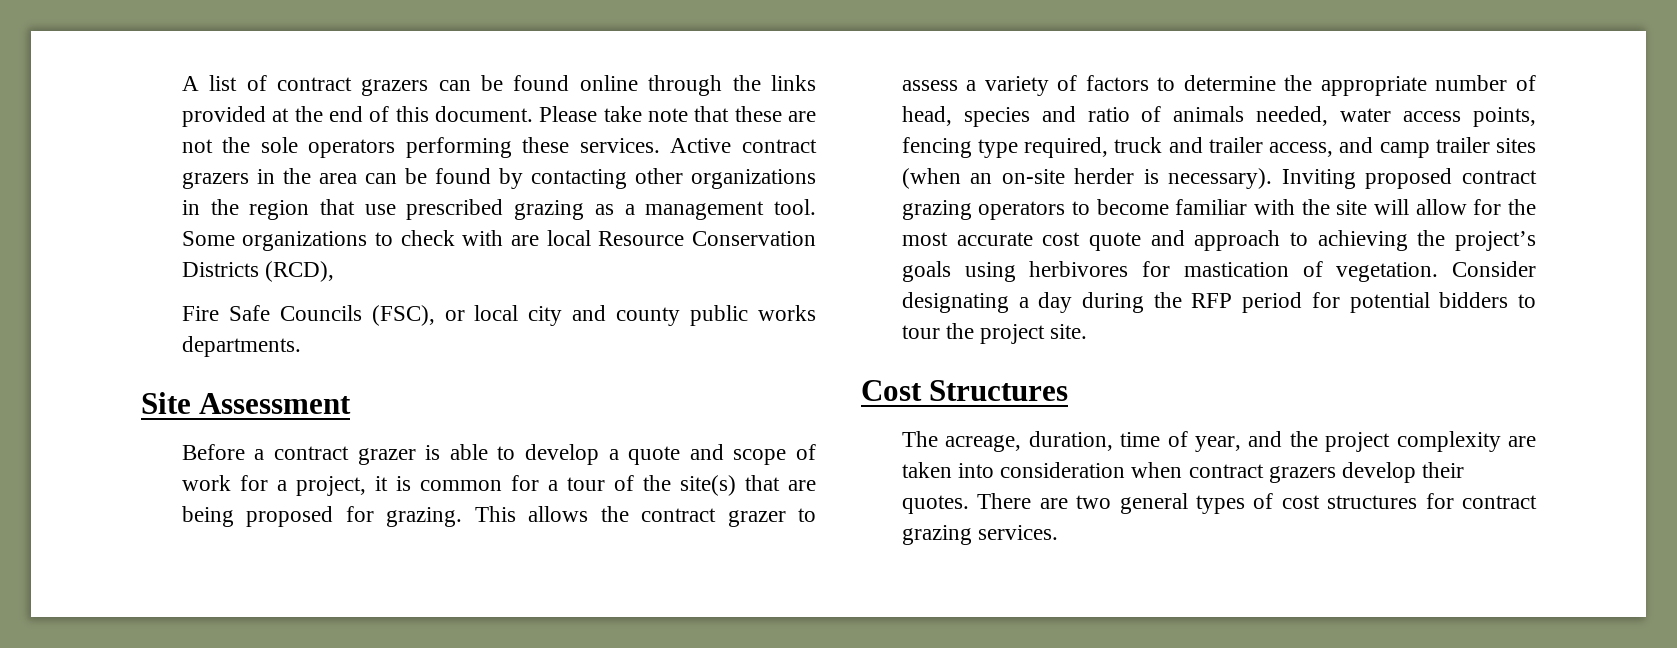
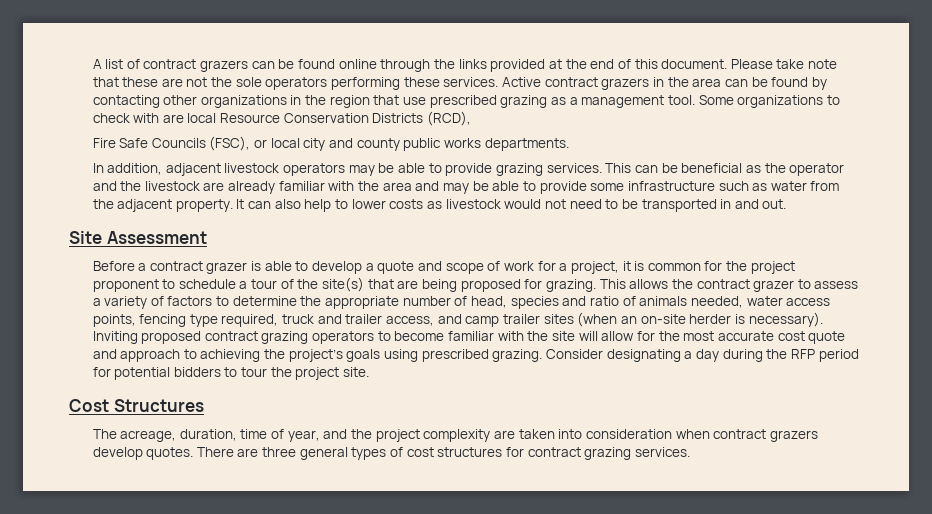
(301, 346) none -> [92,163,845,176] [92,181,840,194] [92,199,787,212] // In addition, adjacent livestock operators may be able to provide grazing services. This can be beneficial as the operator and the livestock are already familiar with the area and may be able to provide some infrastructure such as water from the adjacent property. It can also help to lower costs as livestock would not need to be transported in and out.
(539, 483) none -> [726,261,795,274] [92,279,236,292] the project proponent to schedule
[1029,261,1439,282] herbivores for mastication of vegetation. -> [421,349,543,362] prescribed grazing.
[1422,462,1465,478] their -> (143, 453) none
[1076,495,1112,509] two -> [262,447,297,457] three

